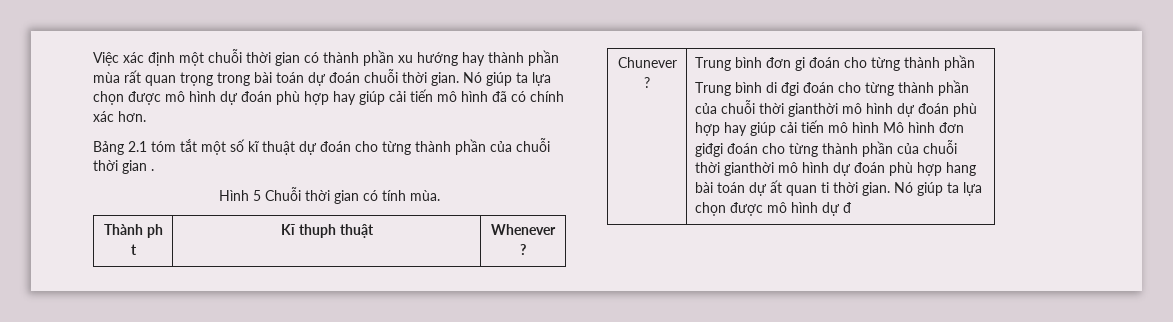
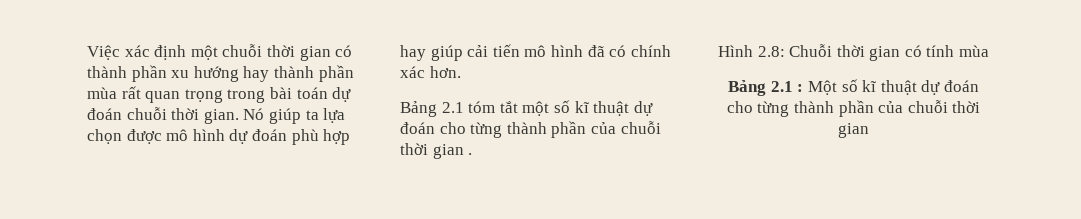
[253,190,261,201] 5 -> [757,46,785,57] 2.8:
[410,190,440,201] [103,224,163,238] [130,244,137,255] [280,224,374,238] [491,224,556,235] [520,244,526,255] [617,57,677,68] [644,77,650,88] [695,55,976,71] [695,80,970,96] [695,100,978,117] [695,120,965,136] [695,140,958,157] [695,162,977,176] [695,180,983,196] [695,202,852,216] mùa. // Thành ph t | Kĩ thuph thuật | Whenever ? // Chunever ? | Trung bình đơn gi đoán cho từng thành phần // Trung bình di đgi đoán cho từng thành phần của chuỗi thời gianthời mô hình dự đoán phù hợp hay giúp cải tiến mô hình Mô hình đơn giđgi đoán cho từng thành phần của chuỗi thời gianthời mô hình dự đoán phù hợp hang bài toán dự ất quan ti thời gian. Nó giúp ta lựa chọn được mô hình dự đ -> [959,45,990,57] [728,79,979,96] [726,100,981,117] [838,123,869,138] mùa // Bảng 2.1 : Một số kĩ thuật dự đoán cho từng thành phần của chuỗi thời gian

